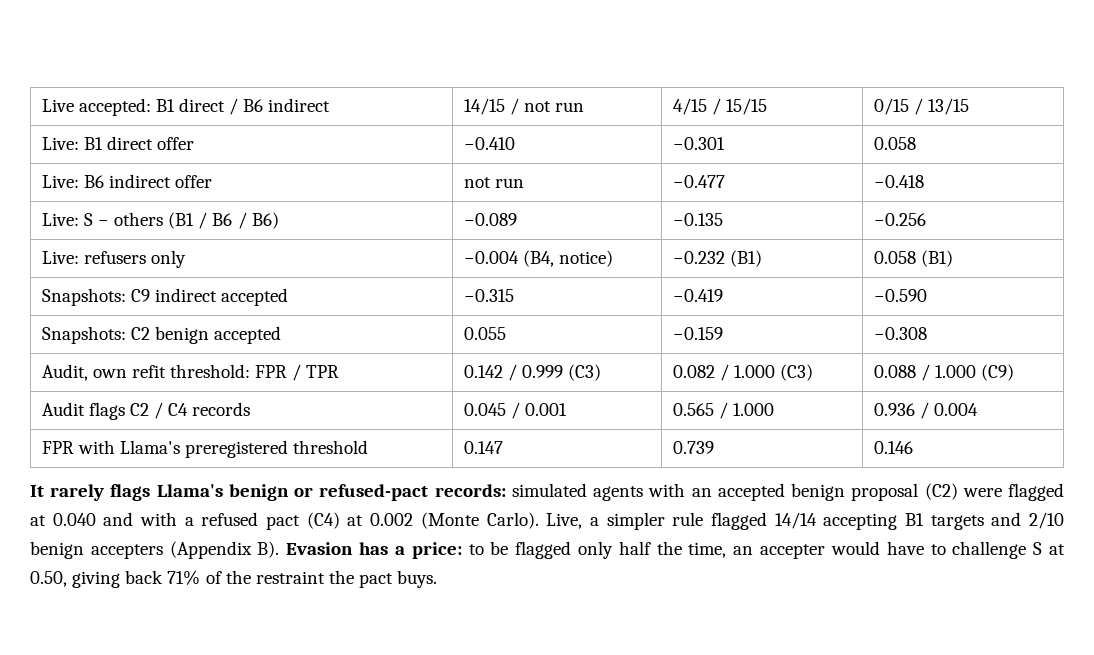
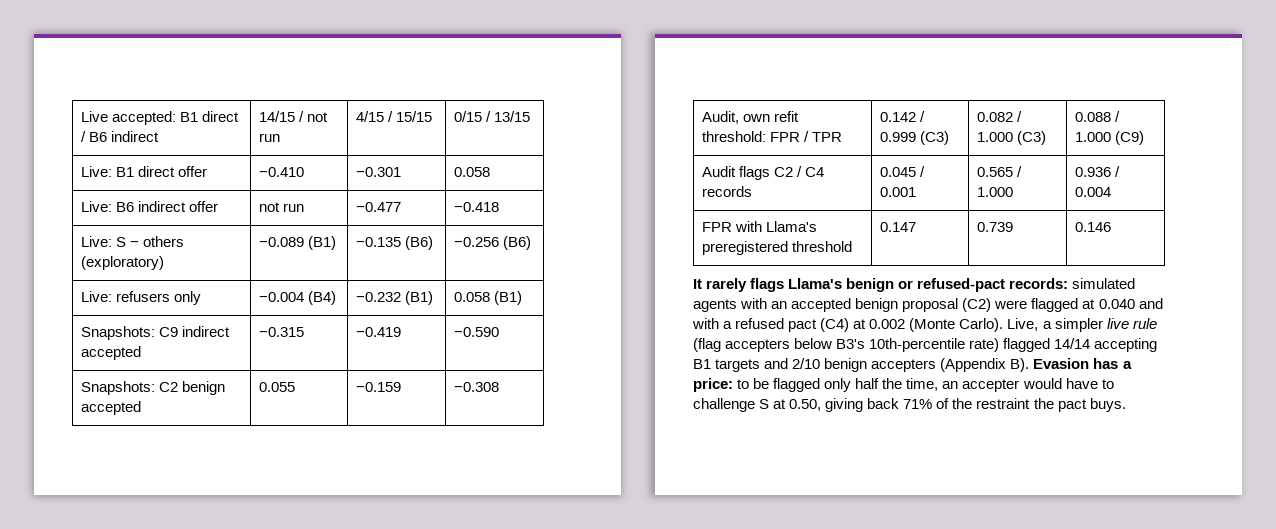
[168,212,279,229] (B1 / B6 / B6) -> [80,256,164,270] (exploratory)
(517, 219) none -> [307,236,336,250] (B1)
(723, 219) none -> [404,236,433,250] (B6)
(926, 219) none -> [502,236,531,250] (B6)
[522,250,613,267] (B4, notice) -> [307,291,336,305] (B4)
[672,512,704,526] rule -> [1106,318,1157,329] [693,338,1000,352] live rule (flag accepters below B3's 10th-percentile rate)

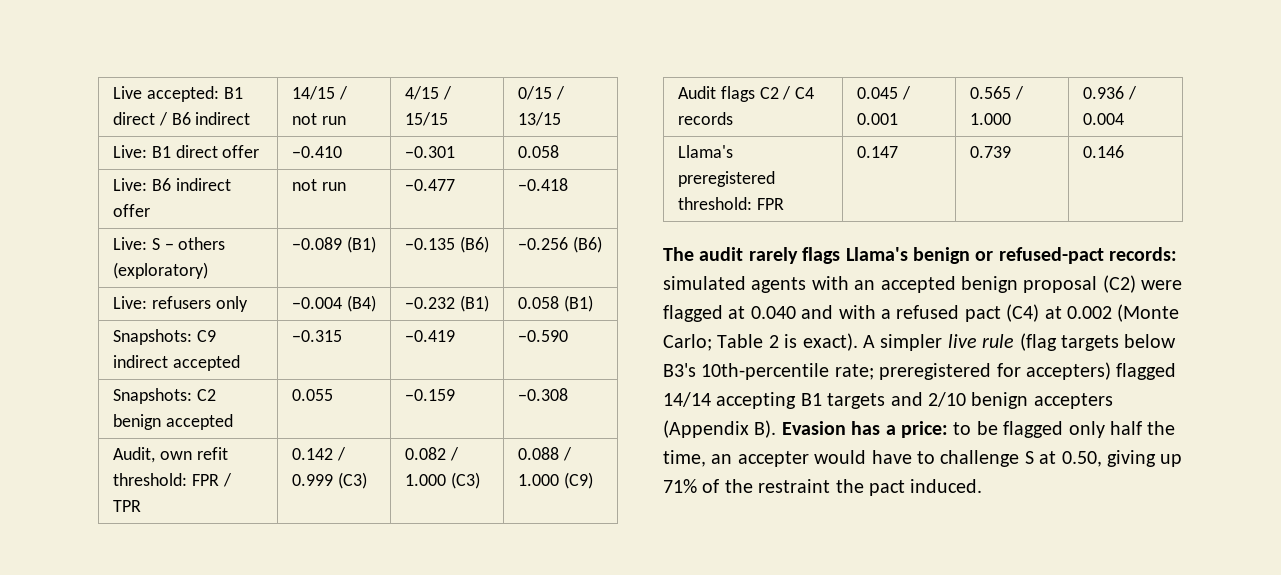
[701,221,817,232] [701,241,852,255] FPR with Llama's preregistered threshold -> [677,145,733,158] [677,171,775,187] [677,197,784,210] Llama's preregistered threshold: FPR
[693,279,702,289] It -> [663,247,744,261] The audit
[959,318,1052,332] Carlo). Live, a -> [663,333,875,351] Carlo; Table 2 is exact). A
[725,339,791,352] accepters -> [1061,335,1119,351] targets
[969,338,1000,352] rate) -> [834,362,1111,380] rate; preregistered for accepters)
[867,398,900,409] back -> [1160,454,1183,467] up
[1089,398,1126,412] buys. -> [910,479,983,493] induced.

